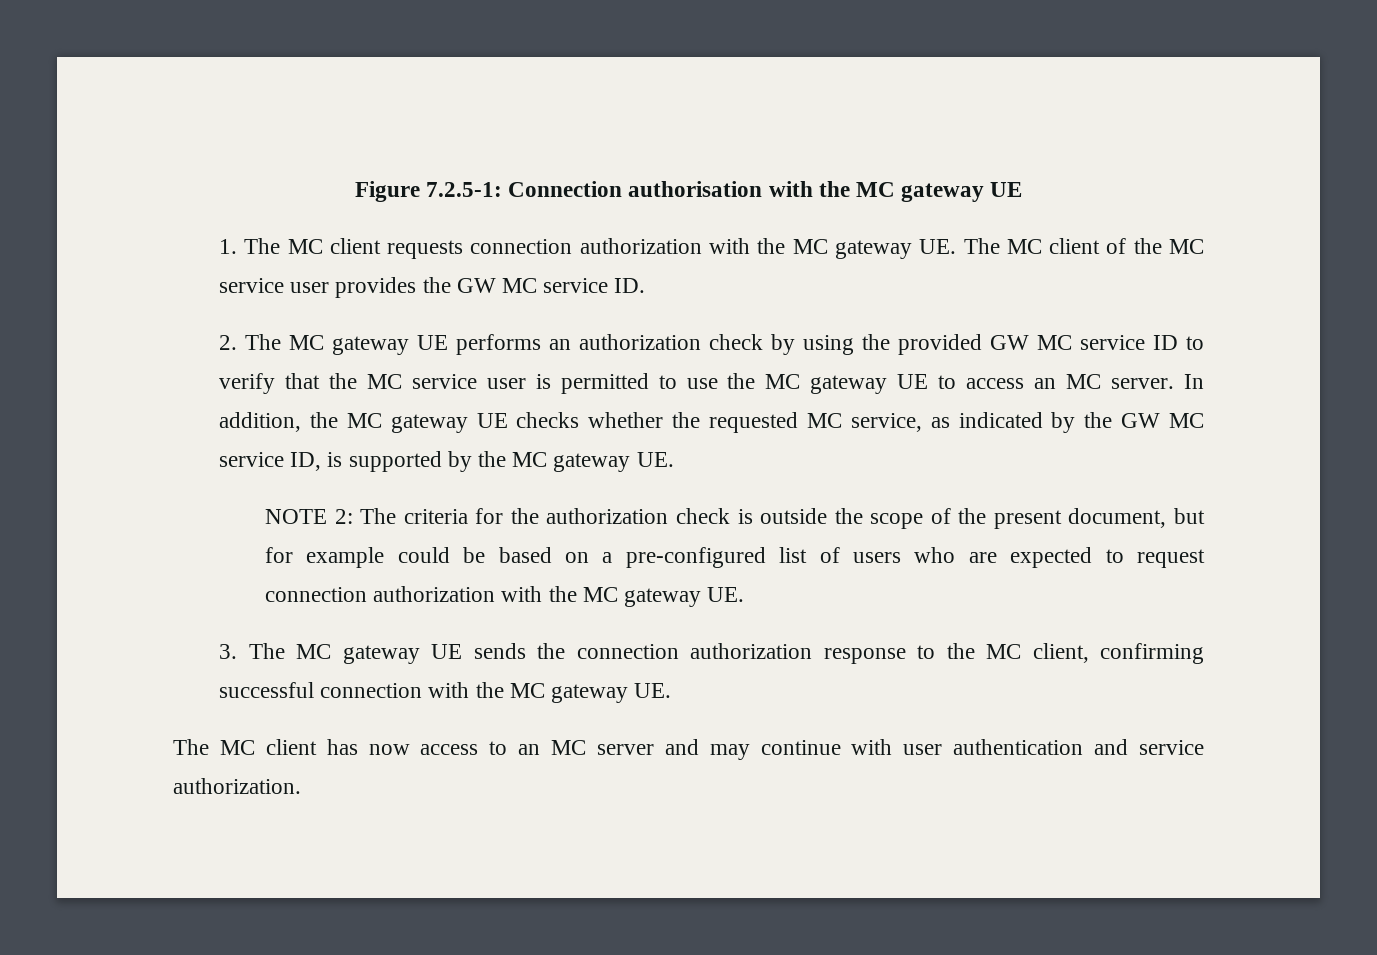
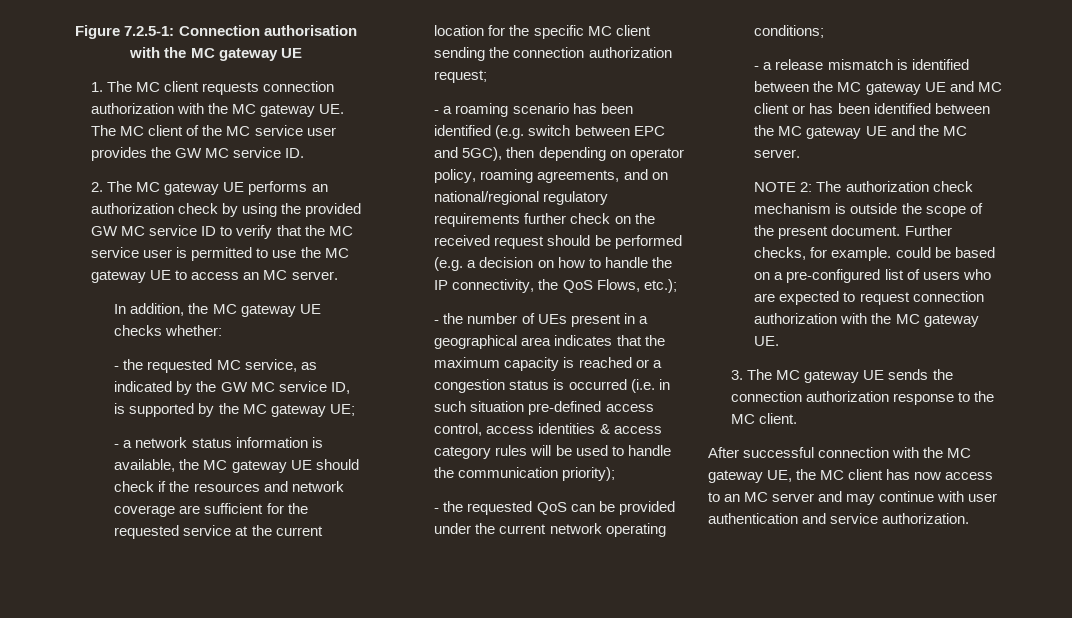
(1175, 383) none -> (338, 275) //
[588,412,664,428] whether -> [165,325,223,336] [114,366,120,370] whether: // -
[636,452,674,467] UE. -> [329,404,355,416] [114,437,323,448] [114,459,359,473] [114,481,344,492] [114,503,308,517] [114,525,323,539] [434,25,651,39] [434,47,672,61] [434,70,488,83] [434,103,633,117] [434,125,665,139] [434,147,684,161] [434,169,668,183] [434,191,609,205] [434,213,655,227] [434,235,682,249] [434,257,672,271] [434,279,677,293] [434,313,648,327] [434,335,665,349] [434,357,662,371] [434,379,670,393] [434,401,654,415] [434,423,662,436] [434,445,671,459] [434,467,616,481] [434,501,675,515] [434,523,666,537] [754,25,825,38] [754,59,969,70] [754,81,1002,95] [754,103,990,114] [754,125,967,139] [754,149,801,158] UE; // - a network status information is available, the MC gateway UE should check if the resources and network coverage are sufficient for the requested service at the current location for the specific MC client sending the connection authorization request; // - a roaming scenario has been identified (e.g. switch between EPC and 5GC), then depending on operator policy, roaming agreements, and on national/regional regulatory requirements further check on the received request should be performed (e.g. a decision on how to handle the IP connectivity, the QoS Flows, etc.); // - the number of UEs present in a geographical area indicates that the maximum capacity is reached or a congestion status is occurred (i.e. in such situation pre-defined access control, access identities & access category rules will be used to handle the communication priority); // - the requested QoS can be provided under the current network operating conditions; // - a release mismatch is identified between the MC gateway UE and MC client or has been identified between the MC gateway UE and the MC server.
[403,508,730,524] criteria for the authorization check -> [845,181,973,192] [754,203,832,214] authorization check mechanism
[1068,508,1206,528] [264,547,385,568] document, but for example -> [831,225,952,236] [754,247,892,261] document. Further checks, for example.
[1032,643,1205,664] client, confirming -> [759,413,798,424] [708,447,739,458] client. // After
[634,683,672,698] [173,739,209,755] UE. // The -> [767,469,817,482] UE, the

